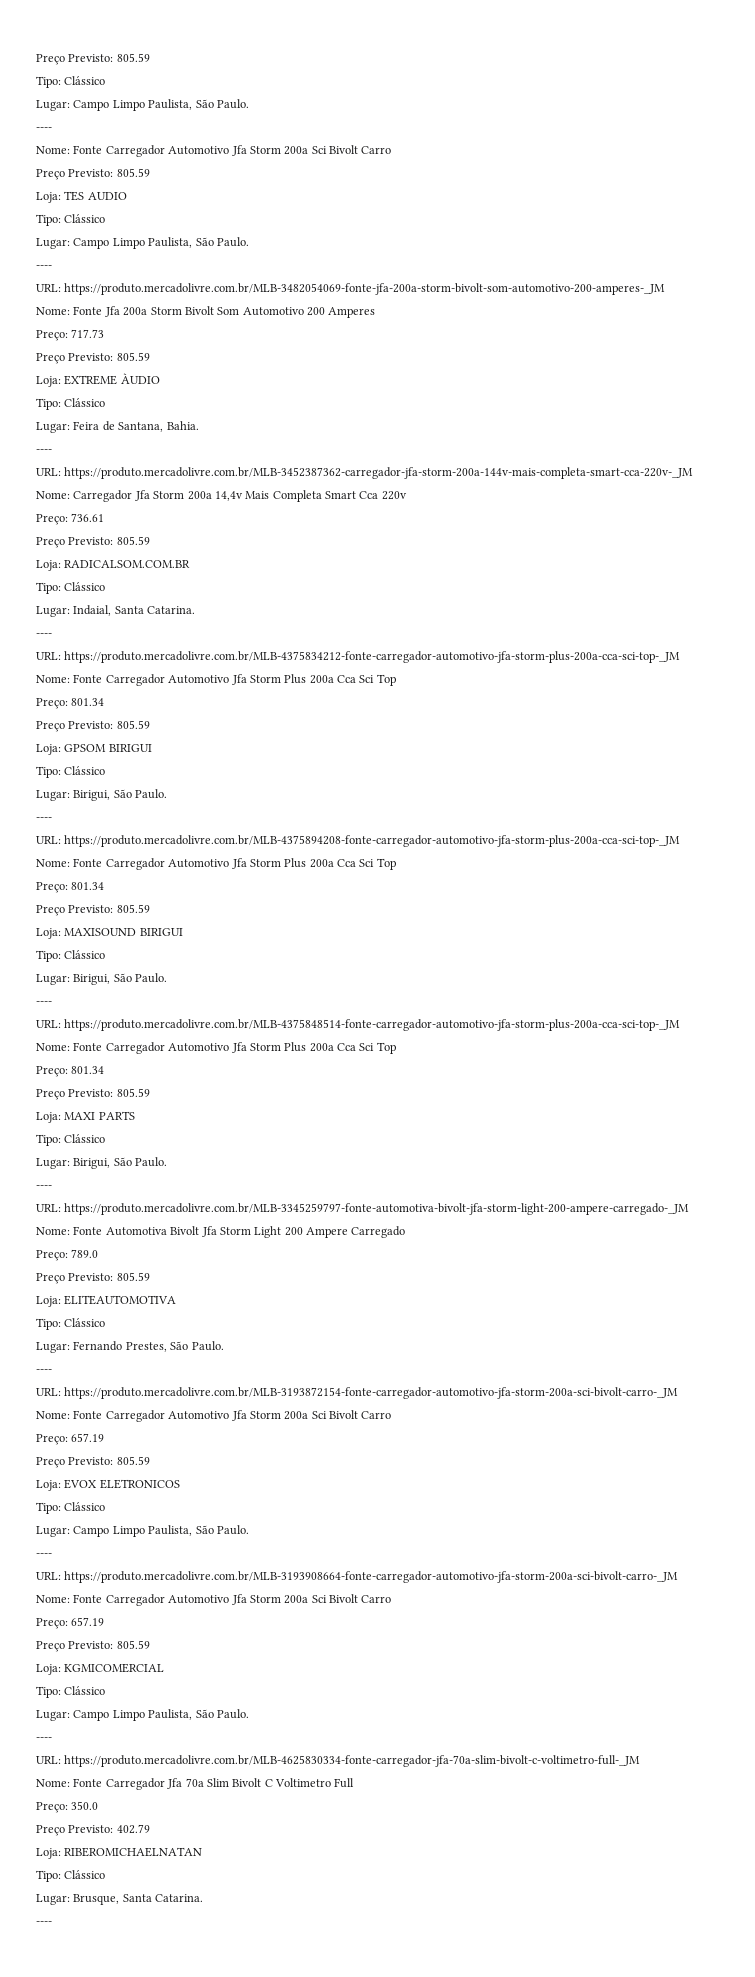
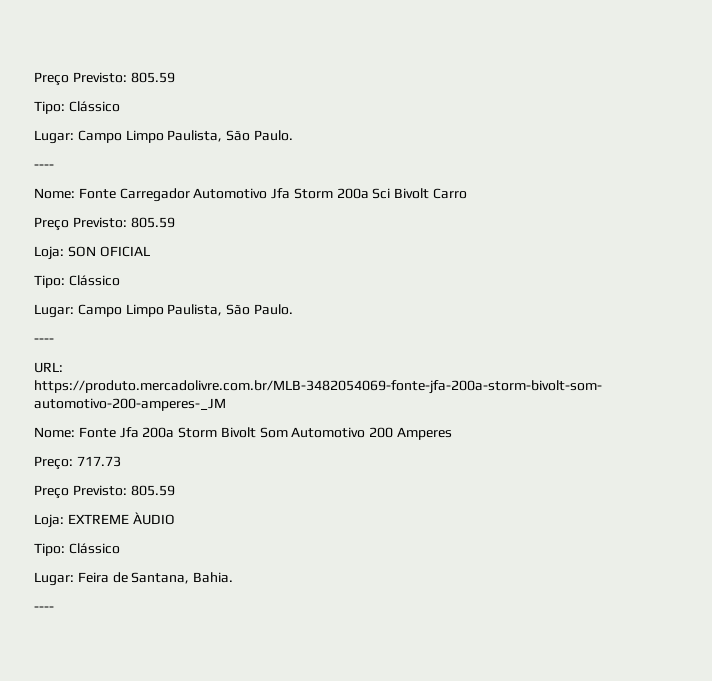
[64,191,127,201] TES AUDIO -> [67,246,150,257] SON OFICIAL
[36,467,694,479] [36,490,407,502] [36,513,105,525] [36,536,150,548] [36,560,191,571] [36,582,106,594] [36,605,196,617] [36,633,52,637] [36,651,681,663] [36,674,396,686] [36,698,105,709] [36,720,150,732] [36,744,152,755] [36,766,106,778] [36,789,168,801] [36,817,52,821] [36,835,681,847] [36,858,396,870] [36,882,105,893] [36,904,150,916] [36,928,183,939] [36,950,106,962] [36,973,168,985] [36,1001,52,1005] [36,1019,681,1031] [36,1042,396,1054] [36,1066,105,1077] [36,1088,150,1100] [36,1111,135,1123] [36,1134,106,1146] [36,1157,168,1169] [36,1185,52,1189] [36,1203,690,1215] [36,1226,406,1238] [36,1249,99,1261] [36,1272,150,1284] [36,1295,177,1307] [36,1318,106,1330] [36,1341,224,1353] [36,1369,52,1373] [36,1387,679,1399] [36,1410,392,1422] [36,1433,105,1445] [36,1456,150,1468] [36,1479,180,1491] [36,1502,106,1514] [36,1525,249,1537] [36,1553,52,1557] [36,1571,679,1583] [36,1594,392,1606] [36,1617,105,1629] [36,1640,150,1652] [36,1663,165,1675] [36,1686,106,1698] [36,1709,249,1721] [36,1737,52,1741] [36,1755,641,1767] [36,1778,355,1790] [36,1801,99,1813] [36,1824,150,1836] [36,1847,203,1859] [36,1870,106,1882] [36,1894,204,1905] [36,1921,52,1925] // URL: https://produto.mercadolivre.com.br/MLB-3452387362-carregador-jfa-storm-200a-144v-mais-completa-smart-cca-220v-_JM // Nome: Carregador Jfa Storm 200a 14,4v Mais Completa Smart Cca 220v // Preço: 736.61 // Preço Previsto: 805.59 // Loja: RADICALSOM.COM.BR // Tipo: Clássico // Lugar: Indaial, Santa Catarina. // ---- // URL: https://produto.mercadolivre.com.br/MLB-4375834212-fonte-carregador-automotivo-jfa-storm-plus-200a-cca-sci-top-_JM // Nome: Fonte Carregador Automotivo Jfa Storm Plus 200a Cca Sci Top // Preço: 801.34 // Preço Previsto: 805.59 // Loja: GPSOM BIRIGUI // Tipo: Clássico // Lugar: Birigui, São Paulo. // ---- // URL: https://produto.mercadolivre.com.br/MLB-4375894208-fonte-carregador-automotivo-jfa-storm-plus-200a-cca-sci-top-_JM // Nome: Fonte Carregador Automotivo Jfa Storm Plus 200a Cca Sci Top // Preço: 801.34 // Preço Previsto: 805.59 // Loja: MAXISOUND BIRIGUI // Tipo: Clássico // Lugar: Birigui, São Paulo. // ---- // URL: https://produto.mercadolivre.com.br/MLB-4375848514-fonte-carregador-automotivo-jfa-storm-plus-200a-cca-sci-top-_JM // Nome: Fonte Carregador Automotivo Jfa Storm Plus 200a Cca Sci Top // Preço: 801.34 // Preço Previsto: 805.59 // Loja: MAXI PARTS // Tipo: Clássico // Lugar: Birigui, São Paulo. // ---- // URL: https://produto.mercadolivre.com.br/MLB-3345259797-fonte-automotiva-bivolt-jfa-storm-light-200-ampere-carregado-_JM // Nome: Fonte Automotiva Bivolt Jfa Storm Light 200 Ampere Carregado // Preço: 789.0 // Preço Previsto: 805.59 // Loja: ELITEAUTOMOTIVA // Tipo: Clássico // Lugar: Fernando Prestes, São Paulo. // ---- // URL: https://produto.mercadolivre.com.br/MLB-3193872154-fonte-carregador-automotivo-jfa-storm-200a-sci-bivolt-carro-_JM // Nome: Fonte Carregador Automotivo Jfa Storm 200a Sci Bivolt Carro // Preço: 657.19 // Preço Previsto: 805.59 // Loja: EVOX ELETRONICOS // Tipo: Clássico // Lugar: Campo Limpo Paulista, São Paulo. // ---- // URL: https://produto.mercadolivre.com.br/MLB-3193908664-fonte-carregador-automotivo-jfa-storm-200a-sci-bivolt-carro-_JM // Nome: Fonte Carregador Automotivo Jfa Storm 200a Sci Bivolt Carro // Preço: 657.19 // Preço Previsto: 805.59 // Loja: KGMICOMERCIAL // Tipo: Clássico // Lugar: Campo Limpo Paulista, São Paulo. // ---- // URL: https://produto.mercadolivre.com.br/MLB-4625830334-fonte-carregador-jfa-70a-slim-bivolt-c-voltimetro-full-_JM // Nome: Fonte Carregador Jfa 70a Slim Bivolt C Voltimetro Full // Preço: 350.0 // Preço Previsto: 402.79 // Loja: RIBEROMICHAELNATAN // Tipo: Clássico // Lugar: Brusque, Santa Catarina. // ---- -> (54, 608) none

